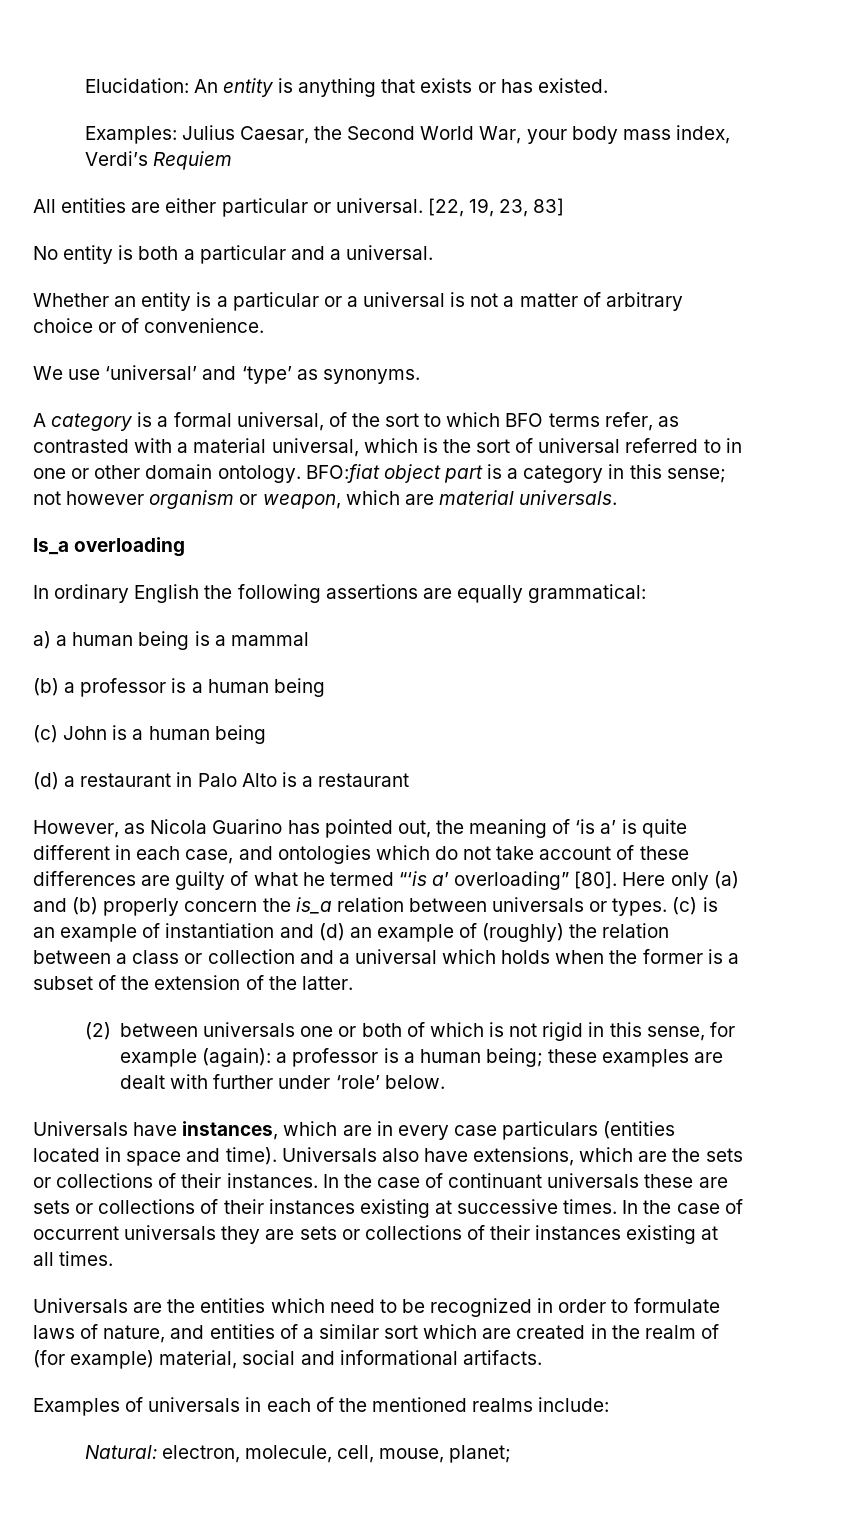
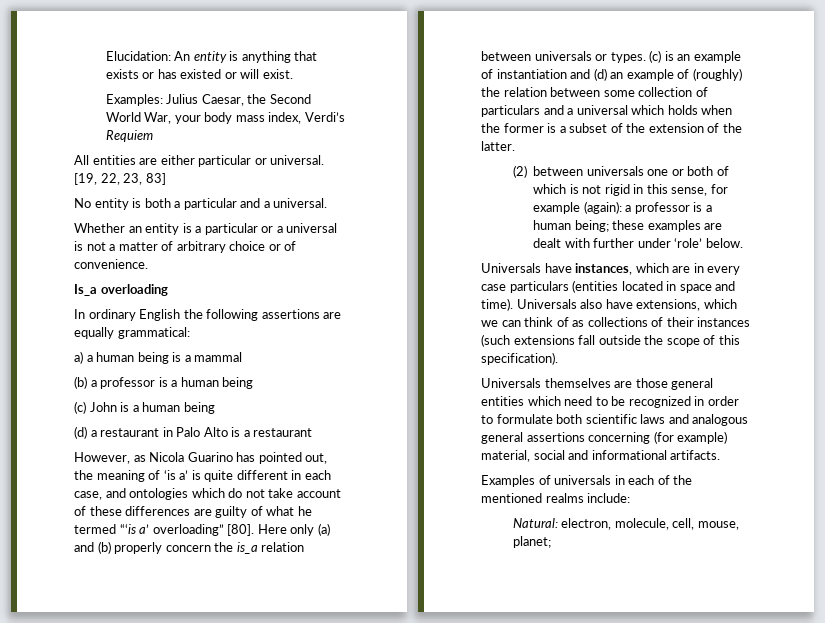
[537,78,608,93] existed. -> [180,69,293,79] existed or will exist.
[427,198,495,217] [22, 19, -> [74,173,120,185] [19, 22,
[33,365,420,384] [33,412,679,431] [33,438,742,457] [33,464,726,483] [33,490,618,509] // We use ‘universal’ and ‘type’ as synonyms. // A category is a formal universal, of the sort to which BFO terms refer, as contrasted with a material universal, which is the sort of universal referred to in one or other domain ontology. BFO:fiat object part is a category in this sense; not however organism or weapon, which are material universals. -> (148, 264) none
[116,949,295,964] a class or collection -> [603,87,708,97] [481,105,540,117] some collection of particulars
[638,1148,743,1162] [33,1173,728,1188] [33,1199,743,1218] [33,1225,719,1244] [33,1251,114,1266] [33,1298,196,1313] are the sets or collections of their instances. In the case of continuant universals these are sets or collections of their instances existing at successive times. In the case of occurrent universals they are sets or collections of their instances existing at all times. // Universals are the -> [481,317,751,327] [481,334,740,347] [481,352,558,365] [481,378,714,390] we can think of as collections of their instances (such extensions fall outside the scope of this specification). // Universals themselves are those general
[33,1324,719,1343] laws of nature, and entities of a similar sort which are created in the realm of -> [556,414,749,426] [481,432,651,444] both scientific laws and analogous general assertions concerning

